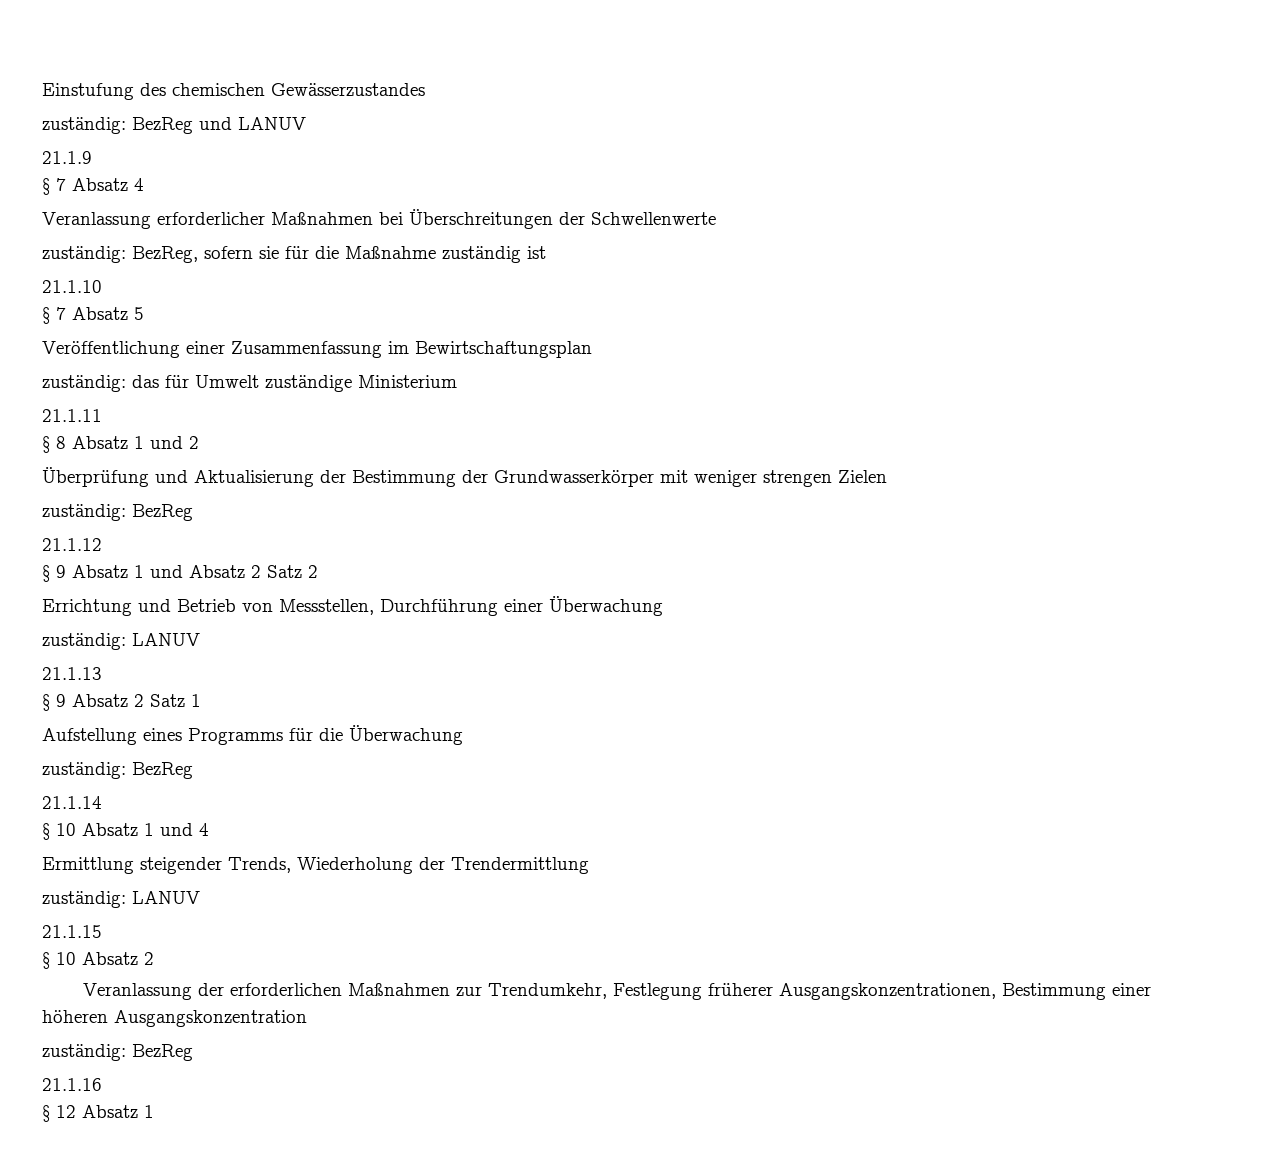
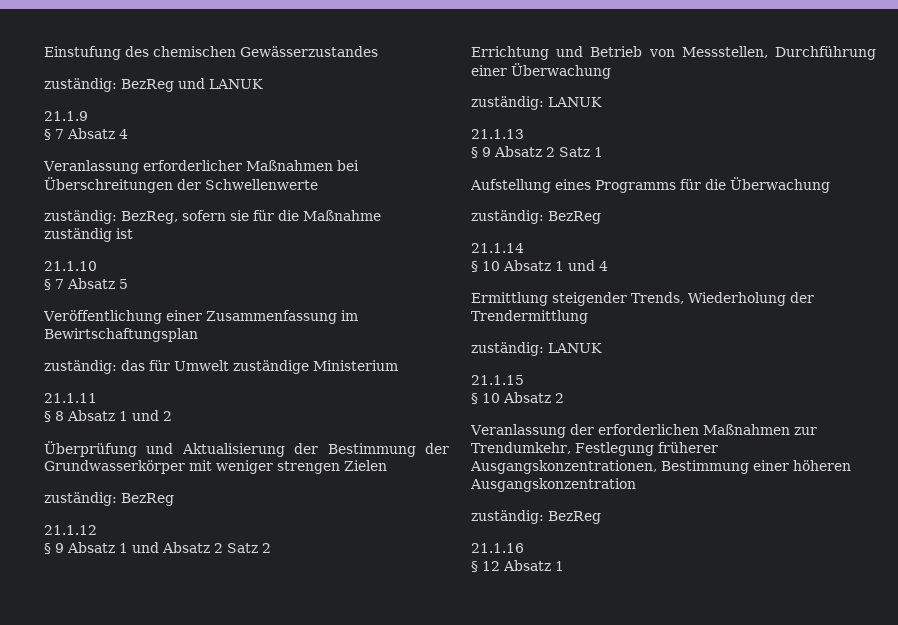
[238,117,306,130] LANUV -> [209,79,263,89] LANUK
[132,633,200,646] LANUV -> [548,97,602,107] LANUK
[132,891,200,904] LANUV -> [548,343,602,353] LANUK

